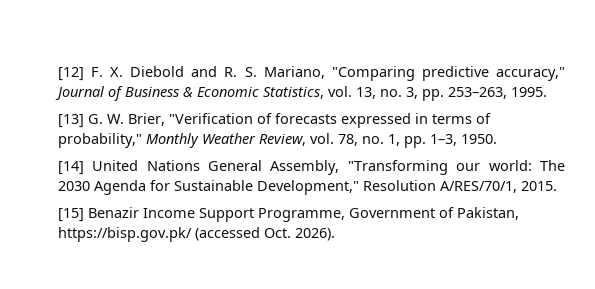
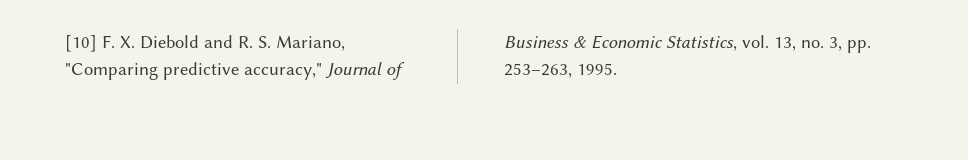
[57,67,84,81] [12] -> [64,35,97,52] [10]
[57,113,491,128] [57,133,497,148] [57,160,565,175] [57,180,557,195] [57,207,519,222] [57,227,335,242] // [13] G. W. Brier, "Verification of forecasts expressed in terms of probability," Monthly Weather Review, vol. 78, no. 1, pp. 1–3, 1950. // [14] United Nations General Assembly, "Transforming our world: The 2030 Agenda for Sustainable Development," Resolution A/RES/70/1, 2015. // [15] Benazir Income Support Programme, Government of Pakistan, https://bisp.gov.pk/ (accessed Oct. 2026). -> (617, 69) none

